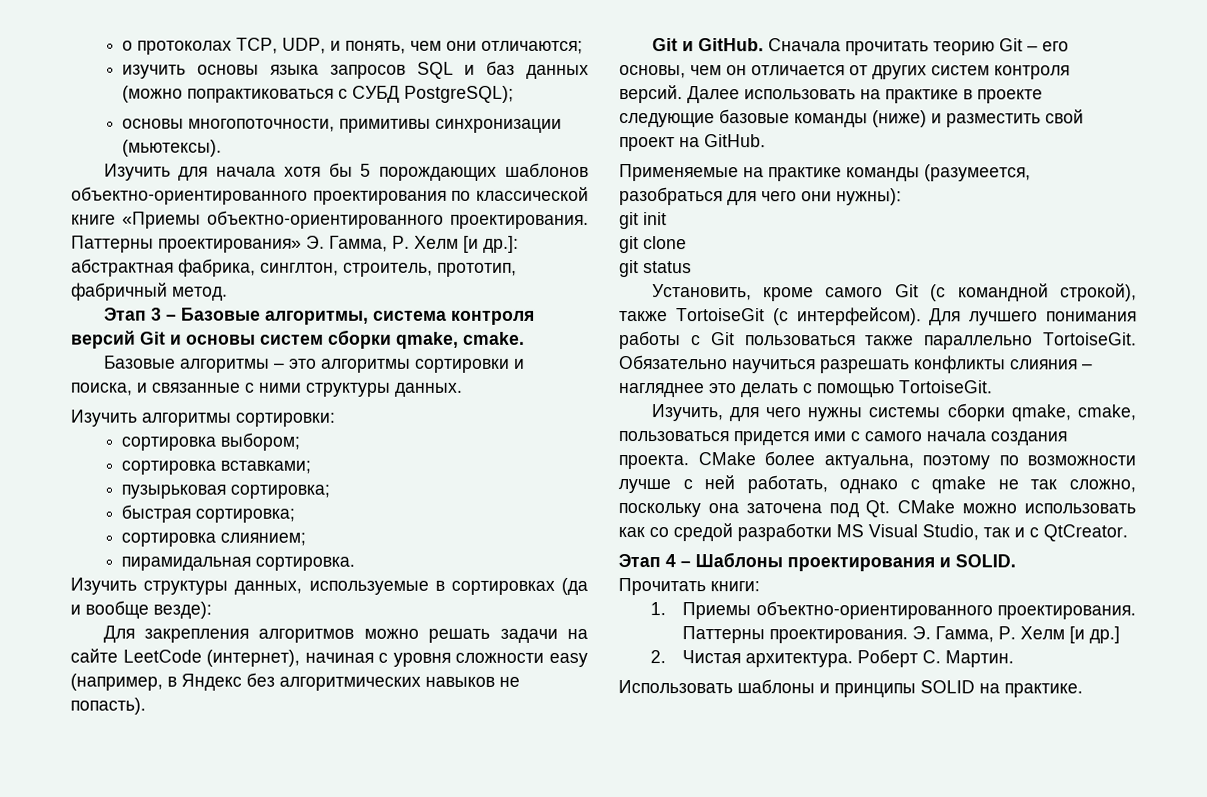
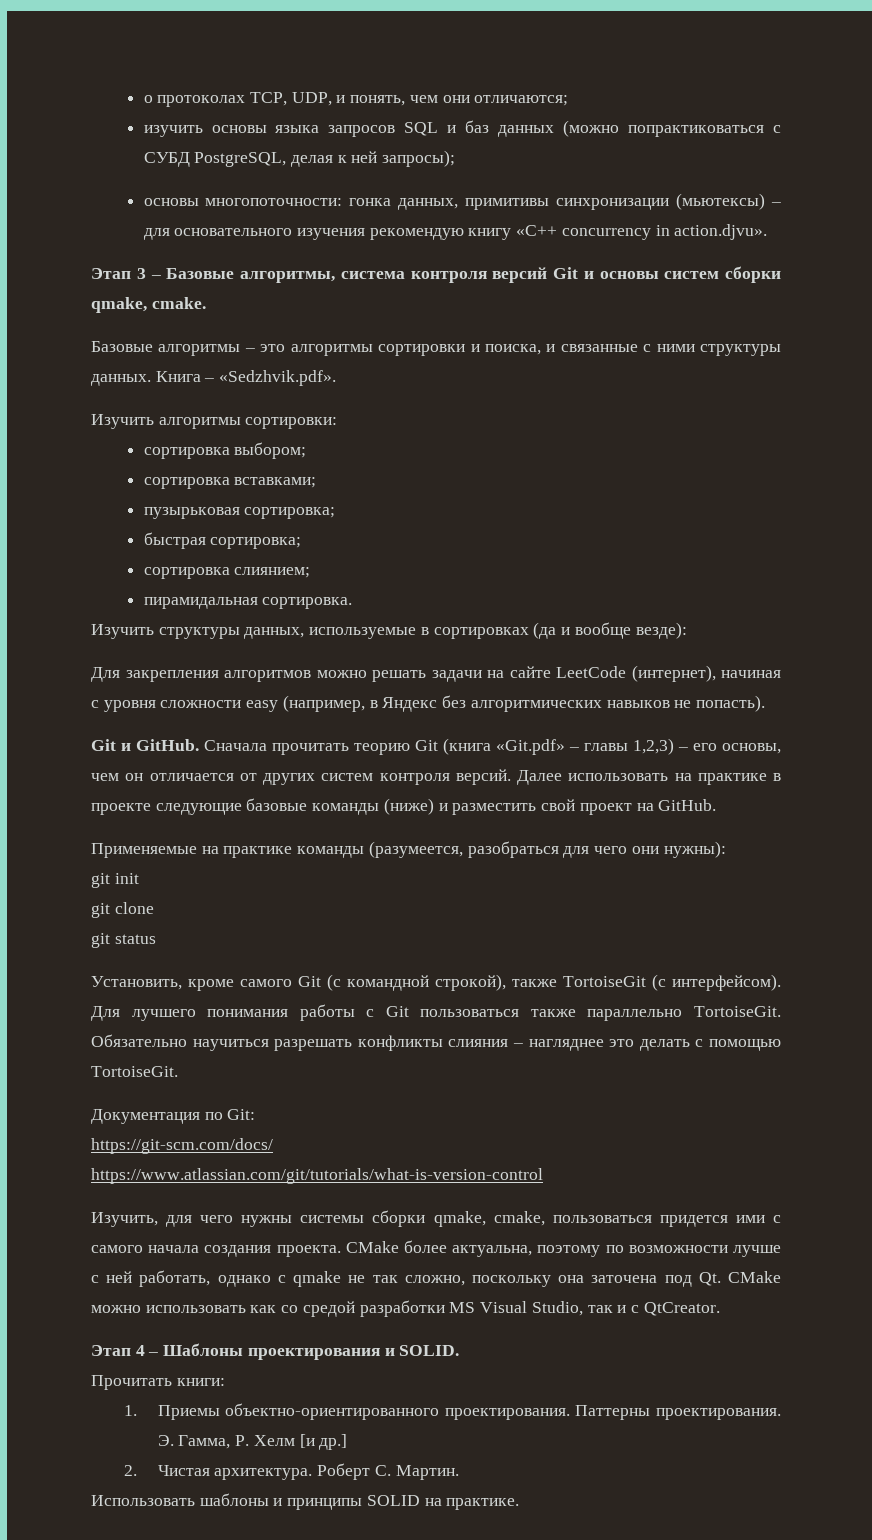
[404,85,515,103] [122,118,563,133] [122,139,223,157] [103,162,589,181] [71,186,589,205] [71,210,589,229] [71,235,519,253] [71,258,517,277] [71,282,228,301] PostgreSQL); // основы многопоточности, примитивы синхронизации (мьютексы). // Изучить для начала хотя бы 5 порождающих шаблонов объектно-ориентированного проектирования по классической книге «Приемы объектно-ориентированного проектирования. Паттерны проектирования» Э. Гамма, Р. Хелм [и др.]: абстрактная фабрика, синглтон, строитель, прототип, фабричный метод. -> [194,150,456,167] [143,193,782,210] [143,224,768,240] PostgreSQL, делая к ней запросы); // основы многопоточности: гонка данных, примитивы синхронизации (мьютексы) – для основательного изучения рекомендую книгу «C++ concurrency in action.djvu».
(463, 389) none -> [155,370,337,386] Книга – «Sedzhvik.pdf».
(1023, 45) none -> [443,738,674,755] (книга «Git.pdf» – главы 1,2,3)
(993, 387) none -> [91,1109,256,1124] [91,1138,273,1154] [91,1168,543,1184] // Документация по Git: // https://git-scm.com/docs/ // https://www.atlassian.com/git/tutorials/what-is-version-control

